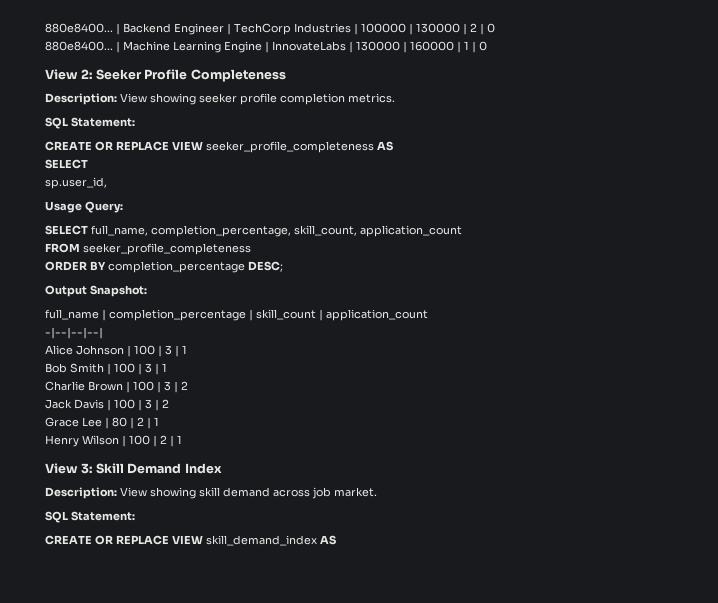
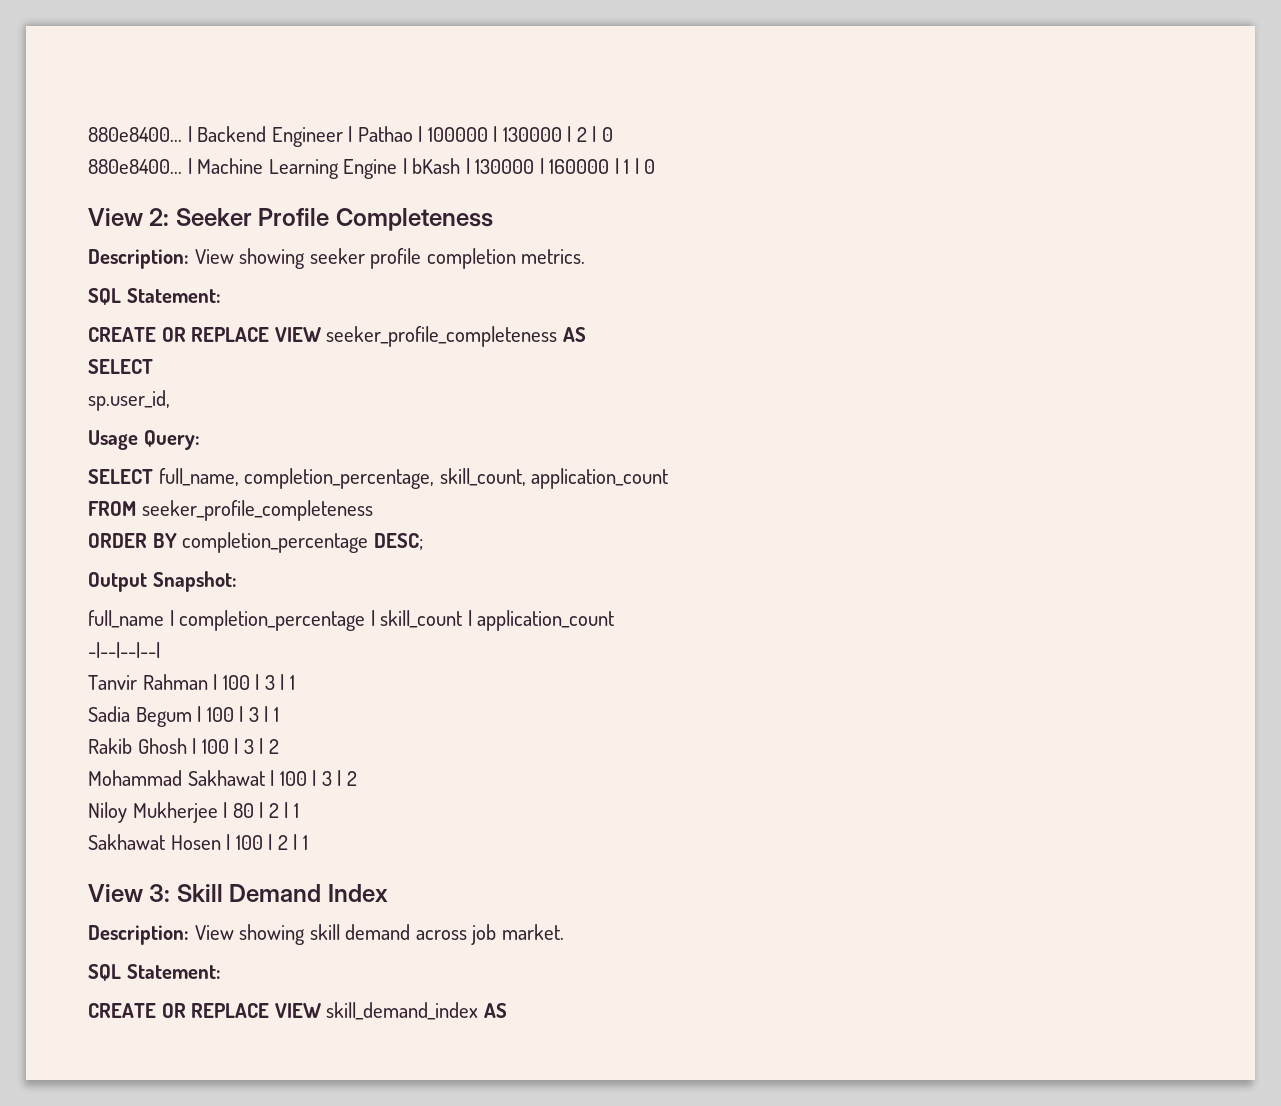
[234,23,351,35] TechCorp Industries -> [357,126,413,142] Pathao
[272,41,346,51] InnovateLabs -> [412,158,461,174] bKash
[45,345,187,357] [45,363,167,375] [45,381,188,393] [45,399,169,411] [45,417,102,427] Alice Johnson | 100 | 3 | 1 // Bob Smith | 100 | 3 | 1 // Charlie Brown | 100 | 3 | 2 // Jack Davis | 100 | 3 | 2 // Grace Lee -> [88,674,295,690] [88,706,279,727] [88,738,279,754] [88,770,357,786] [88,802,218,823] Tanvir Rahman | 100 | 3 | 1 // Sadia Begum | 100 | 3 | 1 // Rakib Ghosh | 100 | 3 | 2 // Mohammad Sakhawat | 100 | 3 | 2 // Niloy Mukherjee
[45,435,119,447] Henry Wilson -> [88,834,221,850] Sakhawat Hosen

